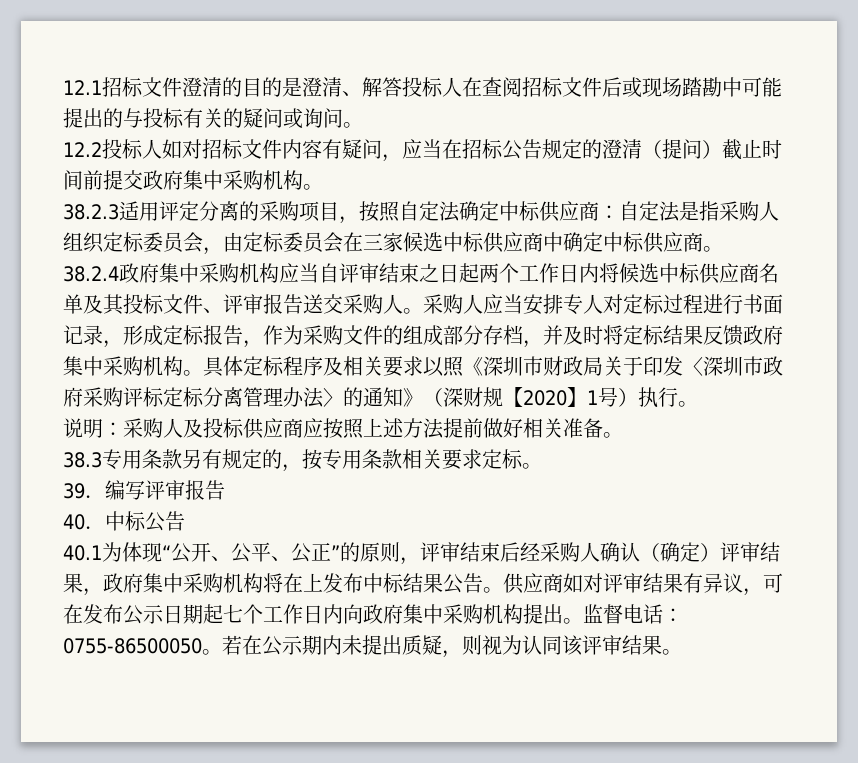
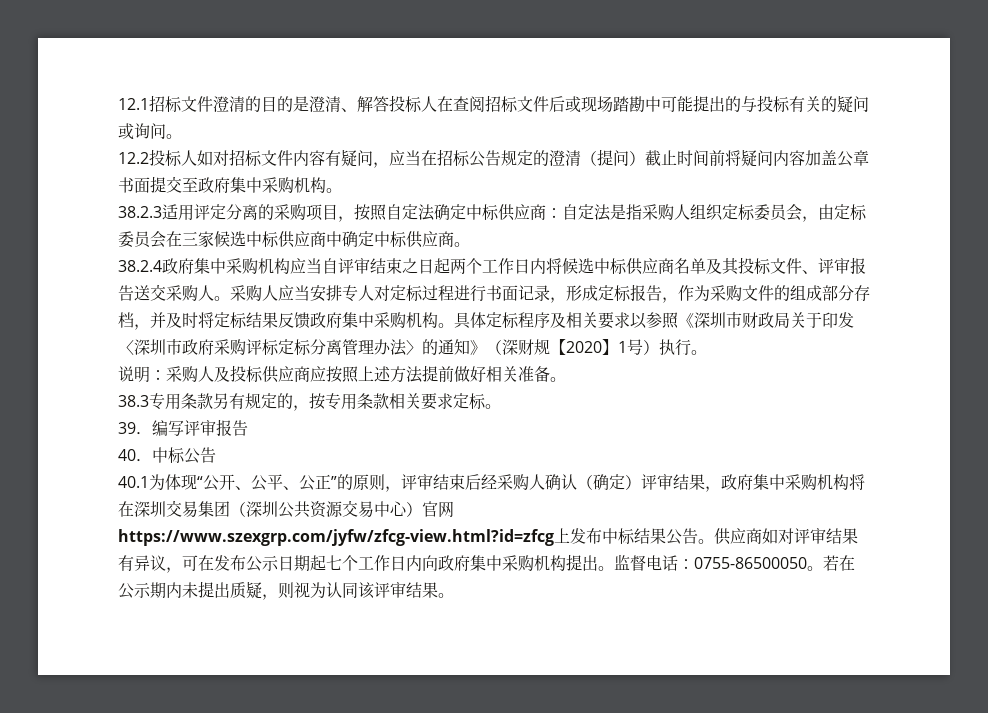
[103,170,143,190] 提交 -> [725,149,869,167] [118,176,198,193] 将疑问内容加盖公章书面提交至
(444, 367) none -> [646,312,662,328] 参
(303, 583) none -> [134,500,454,518] [118,529,554,546] 深圳交易集团（深圳公共资源交易中心）官网https://www.szexgrp.com/jyfw/zfcg-view.html?id=zfcg

